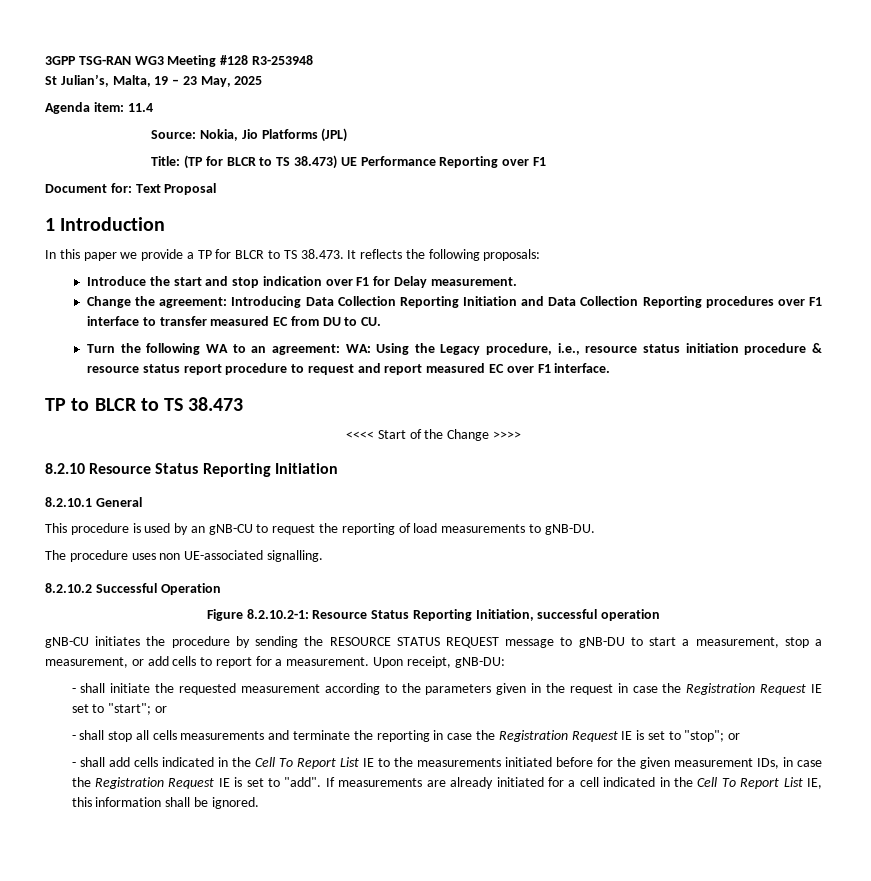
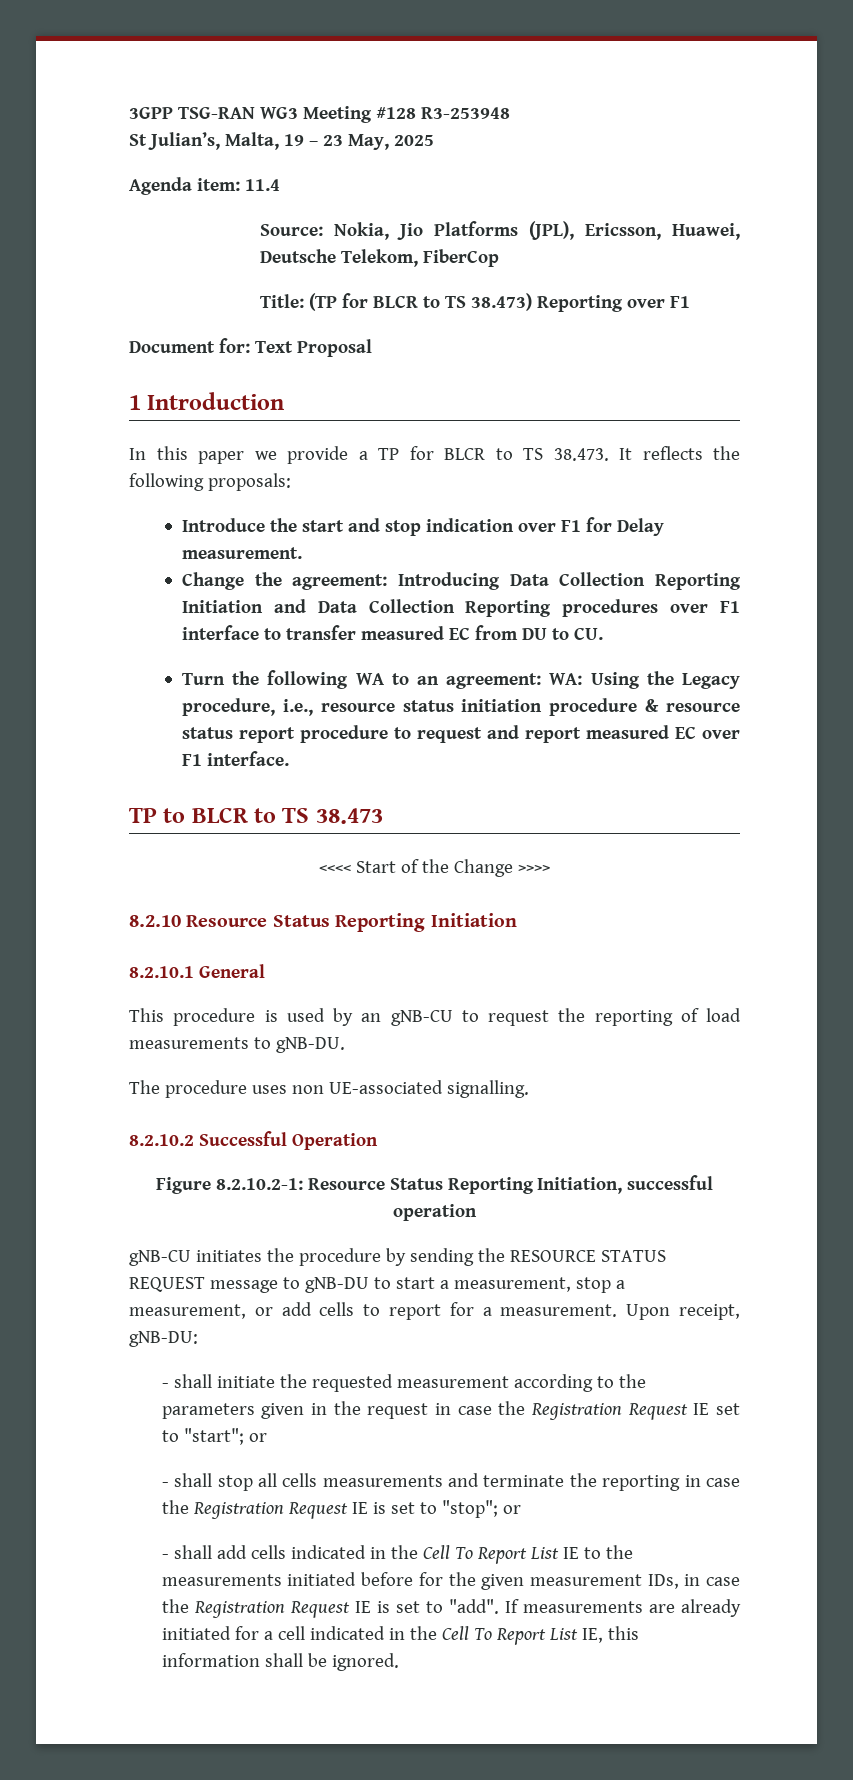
[321,128,348,142] (JPL) -> [529,221,741,240] [260,249,500,267] (JPL), Ericsson, Huawei, Deutsche Telekom, FiberCop
[340,156,436,166] UE Performance -> (533, 302) none

